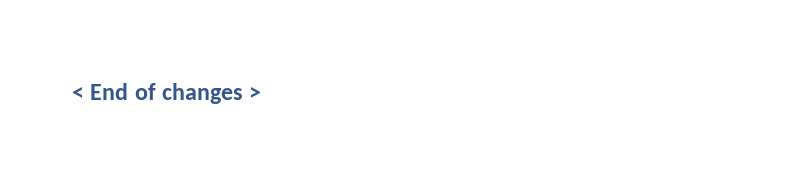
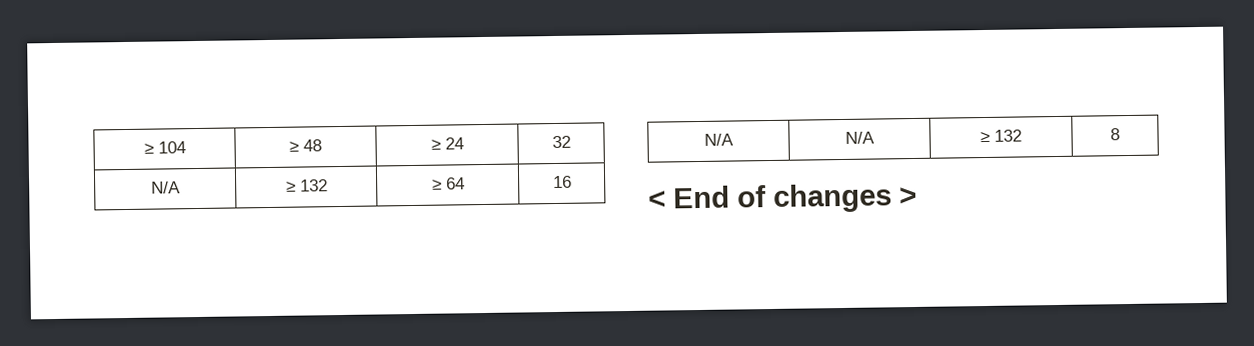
(72, 93) none -> [143,141,186,154] [289,139,322,152] [430,137,464,150] [551,135,571,149] [151,181,181,194] [285,179,328,192] [431,177,465,190] [552,175,572,189] [704,133,734,146] [845,131,875,144] [980,129,1022,143] [1110,128,1120,141] ≥ 104 | ≥ 48 | ≥ 24 | 32 // N/A | ≥ 132 | ≥ 64 | 16 // N/A | N/A | ≥ 132 | 8 //

